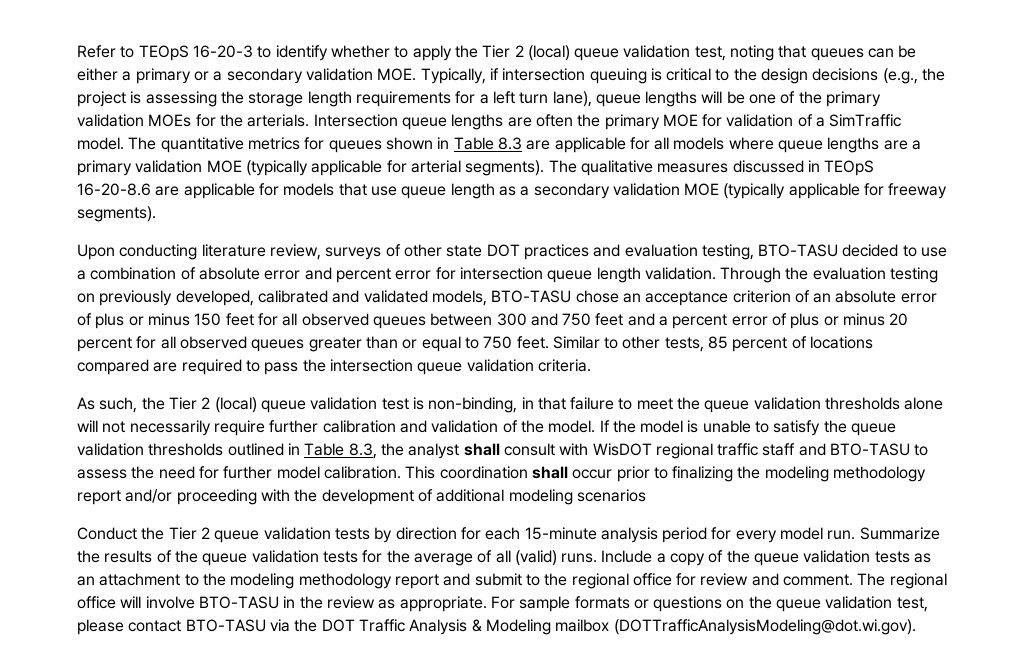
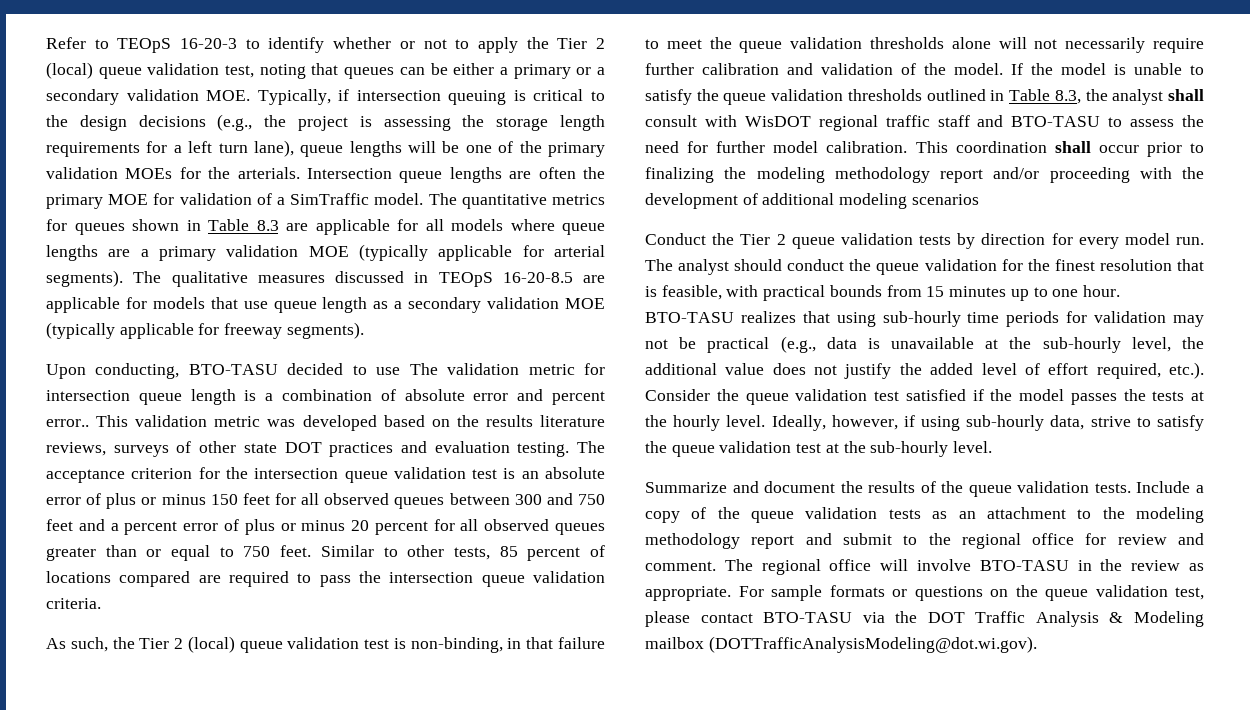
(390, 51) none -> [399,39,447,49] or not
[77,183,151,196] 16-20-8.6 -> [502,272,573,283] 16-20-8.5
[119,244,321,260] conducting literature review, -> [95,363,606,379] [46,389,606,405] [46,415,606,431] [46,442,106,456] conducting, BTO-TASU decided to use The validation metric for intersection queue length is a combination of absolute error and percent error.. This validation metric was developed based on the results literature reviews,
[701,244,948,260] [77,267,939,283] [77,290,810,306] testing, BTO-TASU decided to use a combination of absolute error and percent error for intersection queue length validation. Through the evaluation testing on previously developed, calibrated and validated models, BTO-TASU chose an acceptance criterion of -> [517,441,605,457] [46,467,516,483] testing. The acceptance criterion for the intersection queue validation test is
[485,527,940,543] each 15-minute analysis period for every model run. Summarize -> [1078,233,1204,249] [645,259,1204,275] [645,285,1120,301] [645,311,1204,327] [645,336,1204,353] [645,362,1204,379] [645,389,1204,405] [645,415,1204,431] [645,441,993,457] [645,481,836,493] every model run. The analyst should conduct the queue validation for the finest resolution that is feasible, with practical bounds from 15 minutes up to one hour. BTO-TASU realizes that using sub-hourly time periods for validation may not be practical (e.g., data is unavailable at the sub-hourly level, the additional value does not justify the added level of effort required, etc.). Consider the queue validation test satisfied if the model passes the tests at the hourly level. Ideally, however, if using sub-hourly data, strive to satisfy the queue validation test at the sub-hourly level. // Summarize and document
[322,550,598,566] tests for the average of all (valid) runs. -> [1094,483,1131,493] tests.

